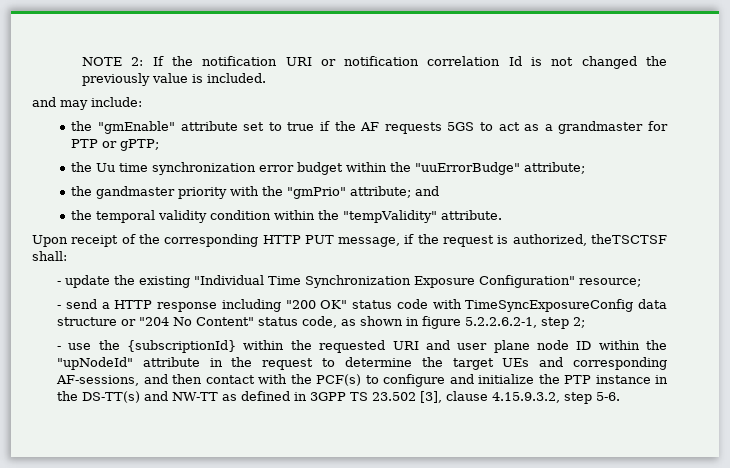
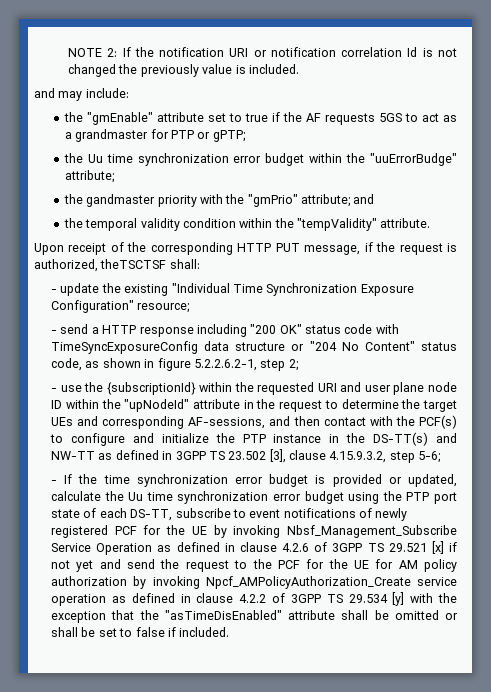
[596,392,621,401] 5-6. -> [418,451,441,463] [51,474,457,487] [51,491,457,504] [51,508,408,521] [51,525,457,538] [51,541,458,555] [51,559,458,572] [51,576,457,589] [51,592,457,606] [51,610,459,623] [51,627,230,637] 5-6; // - If the time synchronization error budget is provided or updated, calculate the Uu time synchronization error budget using the PTP port state of each DS-TT, subscribe to event notifications of newly registered PCF for the UE by invoking Nbsf_Management_Subscribe Service Operation as defined in clause 4.2.6 of 3GPP TS 29.521 [x] if not yet and send the request to the PCF for the UE for AM policy authorization by invoking Npcf_AMPolicyAuthorization_Create service operation as defined in clause 4.2.2 of 3GPP TS 29.534 [y] with the exception that the "asTimeDisEnabled" attribute shall be omitted or shall be set to false if included.

